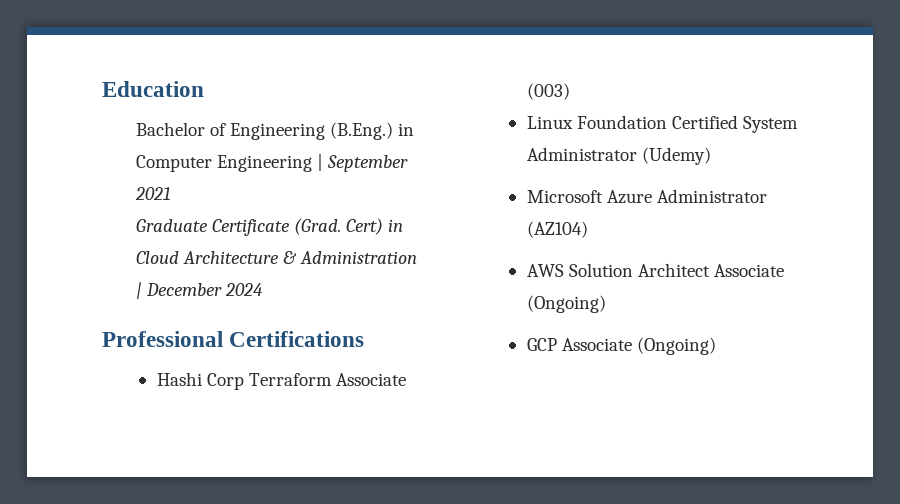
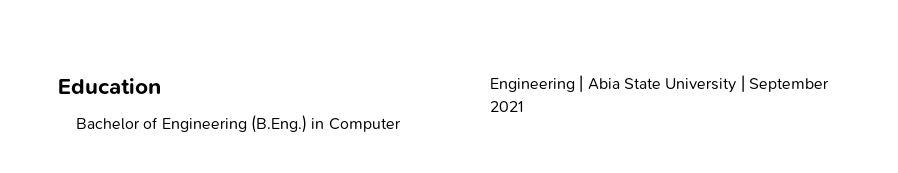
[327,155,409,172] [134,187,170,200] [135,218,404,236] [135,251,418,264] [135,282,262,299] [102,331,365,347] [156,372,406,390] [526,83,570,100] [526,115,798,133] [526,147,711,165] [526,189,767,204] [526,221,588,238] [526,263,784,277] [526,295,606,313] [526,337,716,355] September 2021 // Graduate Certificate (Grad. Cert) in Cloud Architecture & Administration | December 2024 // Professional Certifications // Hashi Corp Terraform Associate (003) // Linux Foundation Certified System Administrator (Udemy) // Microsoft Azure Administrator (AZ104) // AWS Solution Architect Associate (Ongoing) // GCP Associate (Ongoing) -> [587,75,829,93] [489,101,523,112] Abia State University | September 2021

